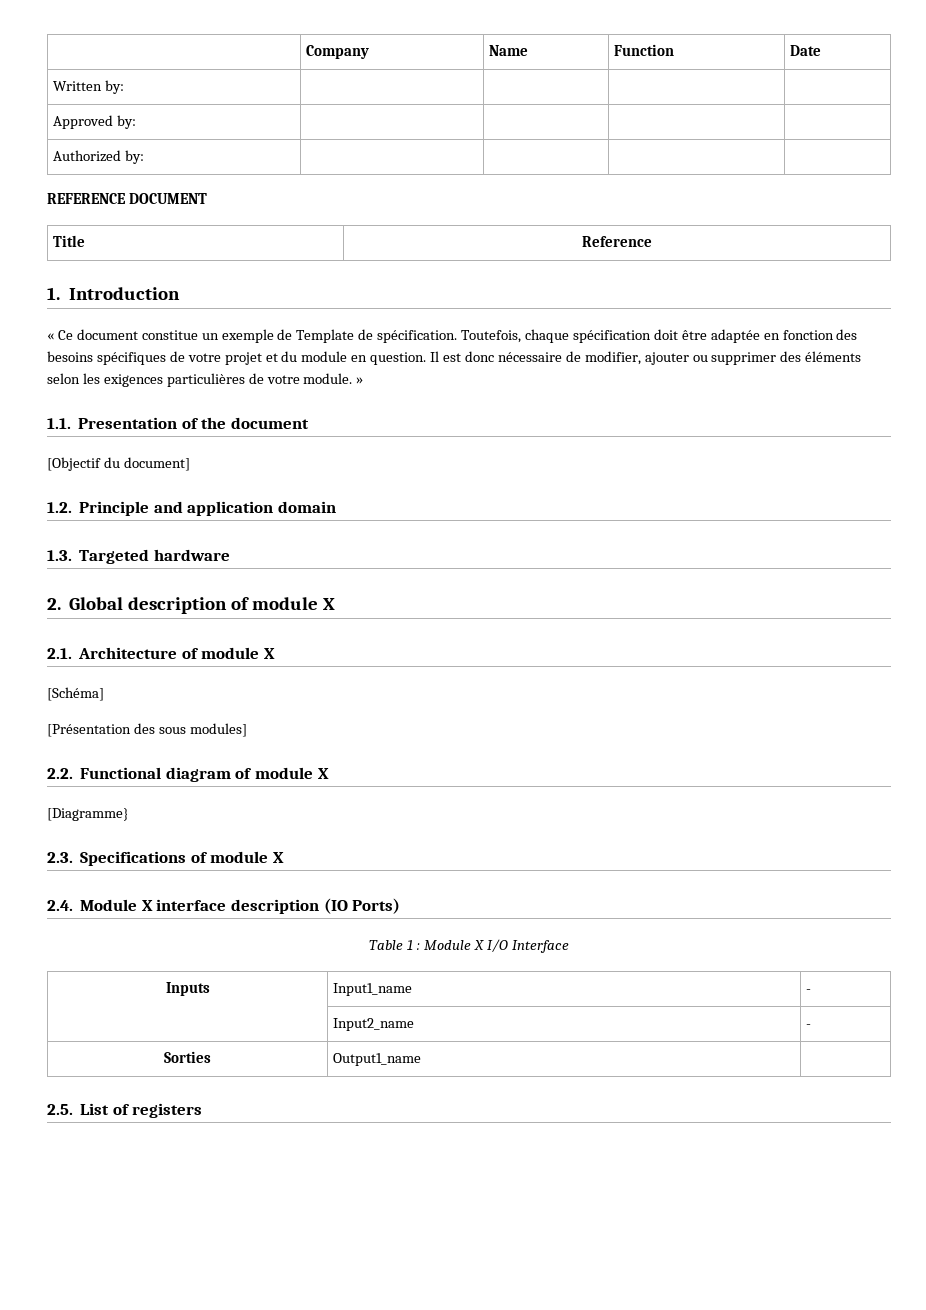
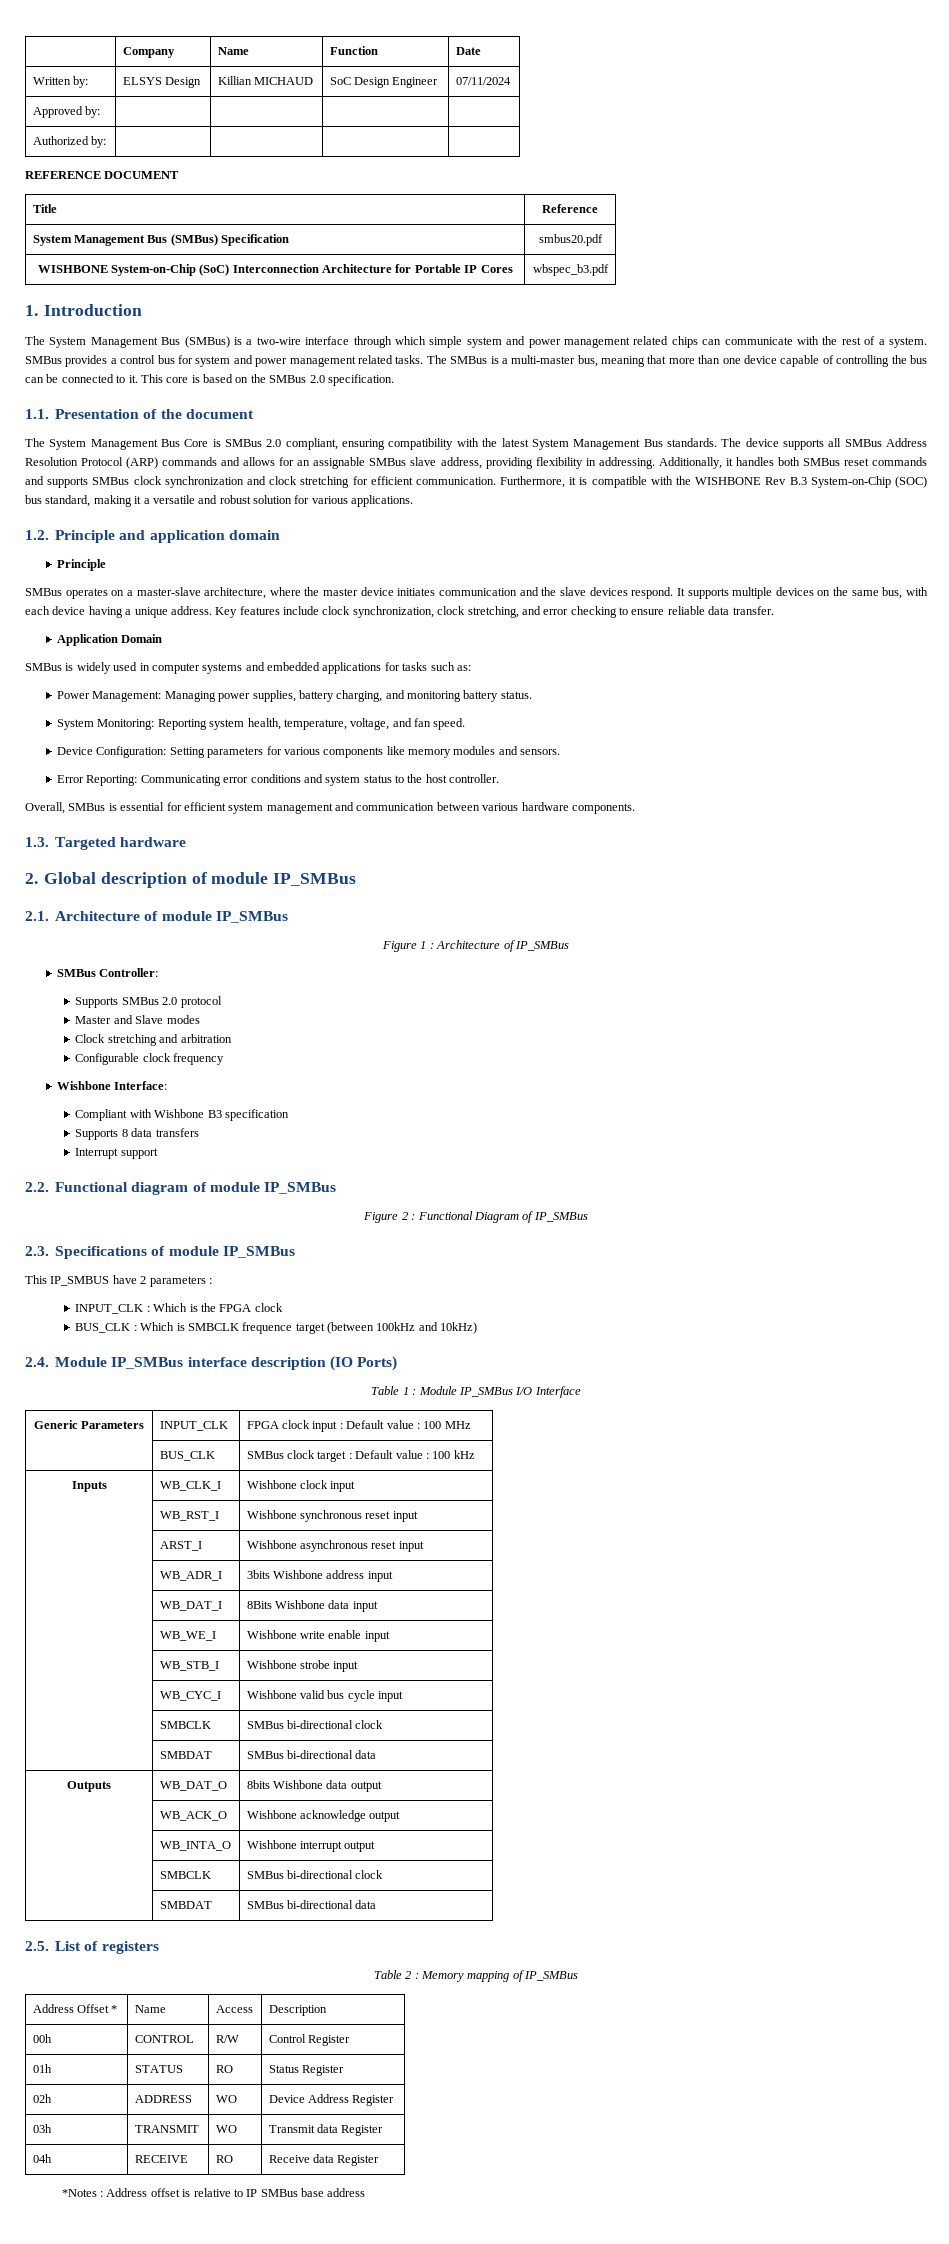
(124, 87) | | | -> [122,77,201,88] [217,76,313,85] [329,77,439,88] [455,77,511,85] ELSYS Design | Killian MICHAUD | SoC Design Engineer | 07/11/2024
[47,287,180,300] [47,329,858,343] [47,351,862,365] [47,373,364,387] // 1. Introduction // « Ce document constitue un exemple de Template de spécification. Toutefois, chaque spécification doit être adaptée en fonction des besoins spécifiques de votre projet et du module en question. Il est donc nécessaire de modifier, ajouter ou supprimer des éléments selon les exigences particulières de votre module. » -> [32,234,290,246] [538,234,603,246] [37,264,513,276] [532,264,609,276] [25,304,143,316] [25,336,927,348] [25,355,927,367] [25,374,394,386] // System Management Bus (SMBus) Specification | smbus20.pdf // WISHBONE System-on-Chip (SoC) Interconnection Architecture for Portable IP Cores | wbspec_b3.pdf // 1. Introduction // The System Management Bus (SMBus) is a two-wire interface through which simple system and power management related chips can communicate with the rest of a system. SMBus provides a control bus for system and power management related tasks. The SMBus is a multi-master bus, meaning that more than one device capable of controlling the bus can be connected to it. This core is based on the SMBus 2.0 specification.
[47,457,190,471] [Objectif du document] -> [25,438,927,450] [25,457,927,469] [25,476,927,488] [25,495,414,507] The System Management Bus Core is SMBus 2.0 compliant, ensuring compatibility with the latest System Management Bus standards. The device supports all SMBus Address Resolution Protocol (ARP) commands and allows for an assignable SMBus slave address, providing flexibility in addressing. Additionally, it handles both SMBus reset commands and supports SMBus clock synchronization and clock stretching for efficient communication. Furthermore, it is compatible with the WISHBONE Rev B.3 System-on-Chip (SOC) bus standard, making it a versatile and robust solution for various applications.
(337, 507) none -> [57,559,107,571] [25,587,928,599] [25,606,774,618] [57,634,163,646] [25,662,471,674] [57,690,532,702] [57,718,466,730] [57,746,561,758] [57,774,500,786] [25,802,635,814] // Principle // SMBus operates on a master-slave architecture, where the master device initiates communication and the slave devices respond. It supports multiple devices on the same bus, with each device having a unique address. Key features include clock synchronization, clock stretching, and error checking to ensure reliable data transfer. // Application Domain // SMBus is widely used in computer systems and embedded applications for tasks such as: // Power Management: Managing power supplies, battery charging, and monitoring battery status. // System Monitoring: Reporting system health, temperature, voltage, and fan speed. // Device Configuration: Setting parameters for various components like memory modules and sensors. // Error Reporting: Communicating error conditions and system status to the host controller. // Overall, SMBus is essential for efficient system management and communication between various hardware components.
[322,598,335,610] X -> [273,873,357,886] IP_SMBus
[264,648,276,659] [47,687,104,701] [47,723,247,737] X // [Schéma] // [Présentation des sous modules] -> [215,911,288,923] [382,940,569,952] [57,968,159,977] [75,996,222,1008] [75,1015,200,1024] [75,1034,232,1046] [75,1053,225,1065] [57,1081,168,1090] [75,1109,289,1121] [75,1128,199,1140] [75,1148,158,1159] IP_SMBus // Figure 1 : Architecture of IP_SMBus // SMBus Controller: // Supports SMBus 2.0 protocol // Master and Slave modes // Clock stretching and arbitration // Configurable clock frequency // Wishbone Interface: // Compliant with Wishbone B3 specification // Supports 8 data transfers // Interrupt support
[317,768,329,779] [47,808,129,821] [47,851,285,866] X // [Diagramme} // 2.3. Specifications of module X -> [263,1182,336,1194] [363,1211,588,1223] [25,1246,295,1259] [25,1275,212,1287] [75,1303,283,1314] [75,1322,478,1334] IP_SMBus // Figure 2 : Functional Diagram of IP_SMBus // 2.3. Specifications of module IP_SMBus // This IP_SMBUS have 2 parameters : // INPUT_CLK : Which is the FPGA clock // BUS_CLK : Which is SMBCLK frequence target (between 100kHz and 10kHz)
[141,900,153,911] X -> [111,1357,184,1369] IP_SMBus
[473,940,484,950] X -> [458,1387,513,1397] IP_SMBus
[165,982,210,996] [332,983,412,996] [805,989,811,993] [332,1018,414,1031] [805,1024,811,1028] [164,1051,211,1063] [332,1053,421,1066] [47,1103,203,1118] Inputs | Input1_name | - // | Input2_name | - // Sorties | Output1_name | // 2.5. List of registers -> [33,1420,145,1429] [159,1421,228,1431] [246,1420,471,1432] [159,1451,215,1461] [246,1450,475,1462] [71,1481,107,1492] [159,1481,221,1491] [246,1480,356,1492] [159,1511,219,1521] [246,1510,418,1522] [159,1541,202,1551] [246,1540,424,1552] [159,1571,222,1581] [246,1570,393,1582] [159,1601,222,1611] [246,1600,378,1612] [159,1631,216,1641] [246,1630,390,1642] [159,1661,219,1671] [246,1660,359,1672] [159,1691,221,1701] [246,1690,404,1702] [159,1721,211,1729] [246,1720,384,1729] [159,1751,212,1759] [246,1750,377,1759] [67,1781,111,1792] [159,1781,227,1791] [246,1780,382,1792] [159,1811,227,1821] [246,1810,401,1822] [159,1841,231,1851] [246,1840,376,1852] [159,1871,211,1879] [246,1870,384,1879] [159,1901,212,1909] [246,1900,377,1909] [25,1941,159,1954] [373,1970,579,1982] [32,2004,118,2013] [134,2005,166,2013] [215,2005,253,2013] [268,2005,327,2016] [32,2034,52,2043] [134,2035,194,2043] [215,2035,239,2043] [268,2034,350,2046] [32,2064,52,2073] [134,2065,183,2073] [215,2065,233,2073] [268,2065,344,2076] [32,2094,52,2103] [134,2095,192,2103] [215,2095,237,2103] [268,2094,395,2106] [32,2124,52,2133] [134,2125,199,2133] [215,2125,237,2133] [268,2124,384,2136] [32,2154,52,2163] [134,2155,188,2163] [215,2155,233,2163] [268,2154,380,2166] [61,2188,366,2197] Generic Parameters | INPUT_CLK | FPGA clock input : Default value : 100 MHz // | BUS_CLK | SMBus clock target : Default value : 100 kHz // Inputs | WB_CLK_I | Wishbone clock input // | WB_RST_I | Wishbone synchronous reset input // | ARST_I | Wishbone asynchronous reset input // | WB_ADR_I | 3bits Wishbone address input // | WB_DAT_I | 8Bits Wishbone data input // | WB_WE_I | Wishbone write enable input // | WB_STB_I | Wishbone strobe input // | WB_CYC_I | Wishbone valid bus cycle input // | SMBCLK | SMBus bi-directional clock // | SMBDAT | SMBus bi-directional data // Outputs | WB_DAT_O | 8bits Wishbone data output // | WB_ACK_O | Wishbone acknowledge output // | WB_INTA_O | Wishbone interrupt output // | SMBCLK | SMBus bi-directional clock // | SMBDAT | SMBus bi-directional data // 2.5. List of registers // Table 2 : Memory mapping of IP_SMBus // Address Offset * | Name | Access | Description // 00h | CONTROL | R/W | Control Register // 01h | STATUS | RO | Status Register // 02h | ADDRESS | WO | Device Address Register // 03h | TRANSMIT | WO | Transmit data Register // 04h | RECEIVE | RO | Receive data Register // *Notes : Address offset is relative to IP SMBus base address

